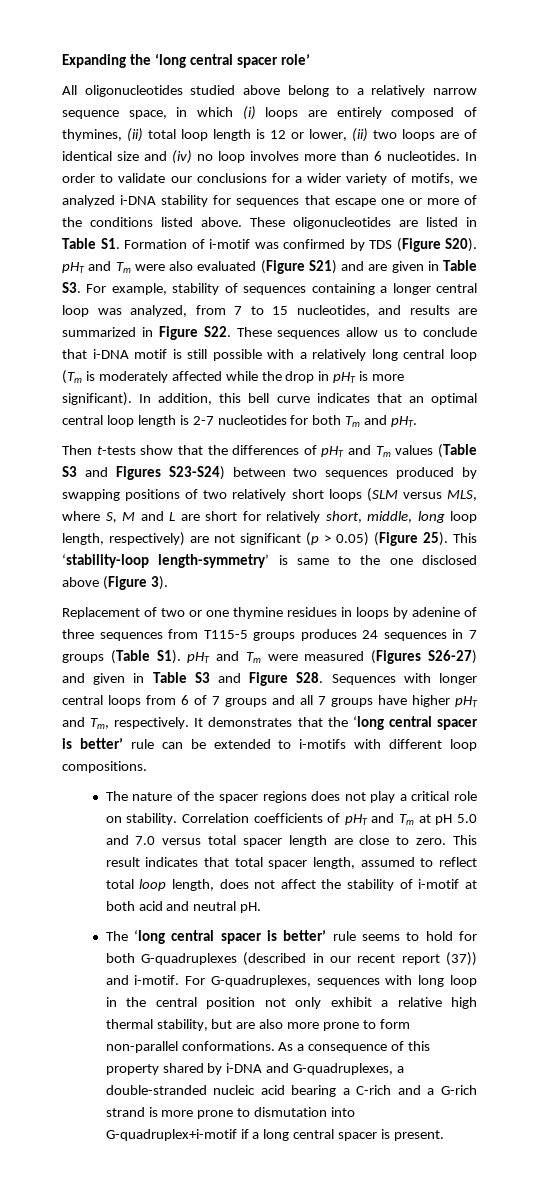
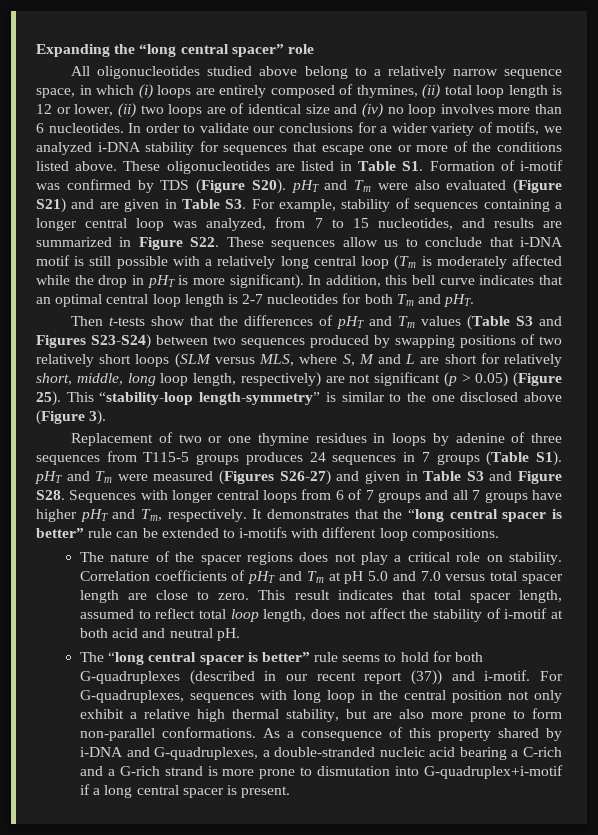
[154,53,310,68] ‘long central spacer role’ -> [139,44,314,57] “long central spacer” role
[62,554,329,568] ‘stability-loop length-symmetry’ is same -> [99,392,385,405] “stability-loop length-symmetry” is similar
[352,716,478,730] [62,738,123,749] ‘long central spacer is better’ -> [408,509,563,522] [36,528,84,538] “long central spacer is better”
[133,930,327,944] ‘long central spacer is better’ -> [108,652,310,665] “long central spacer is better”

